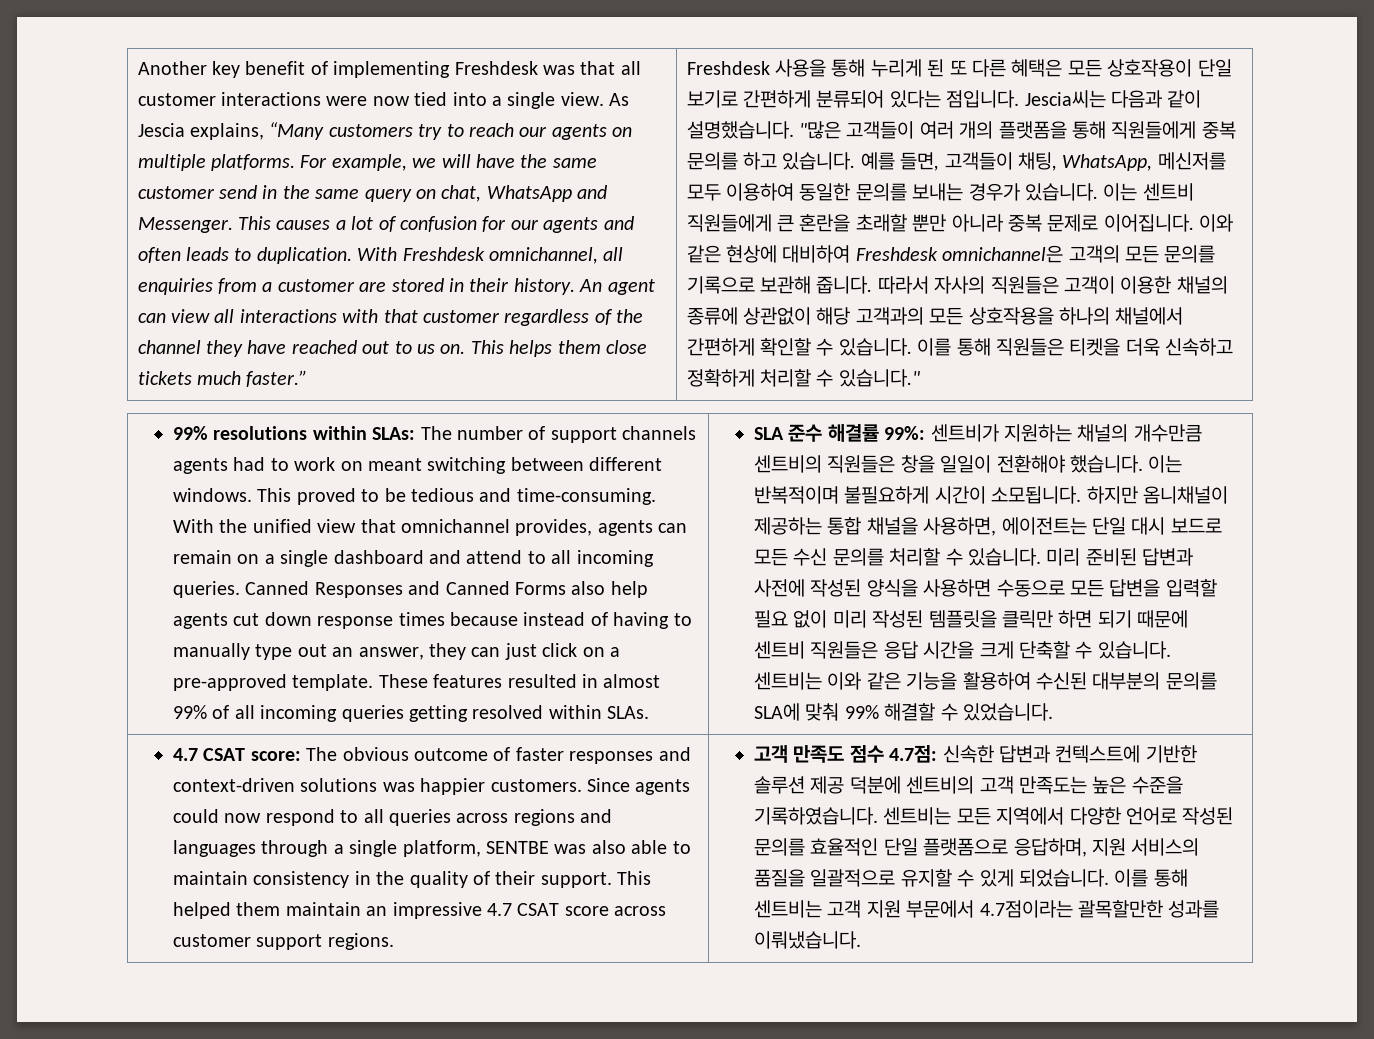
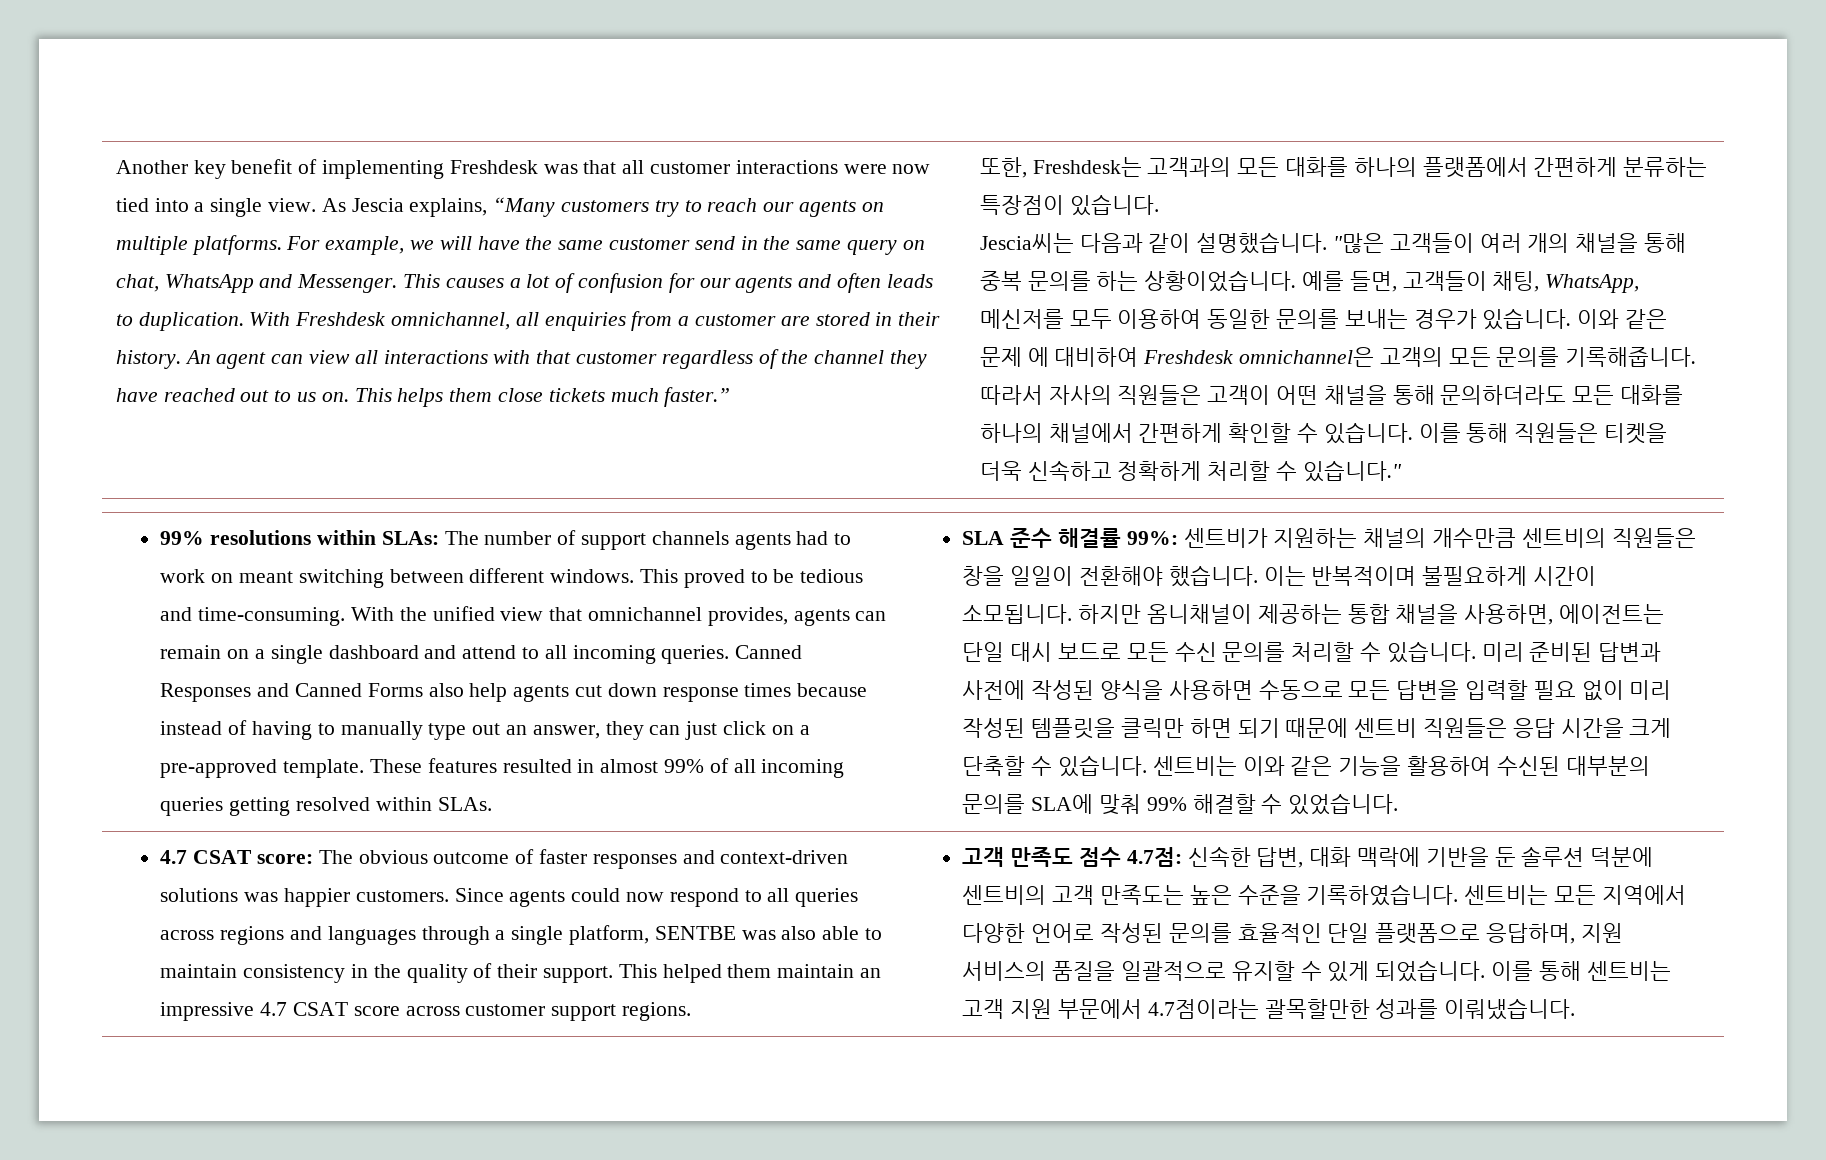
[686,59,1232,77] [686,90,1020,108] Freshdesk 사용을 통해 누리게 된 또 다른 혜택은 모든 상호작용이 단일 보기로 간편하게 분류되어 있다는 점입니다. -> [979,157,1708,178] [979,194,1159,216] 또한, Freshdesk는 고객과의 모든 대화를 하나의 플랫폼에서 간편하게 분류하는 특장점이 있습니다. //
[998,121,1236,139] [686,152,856,170] 플랫폼을 통해 직원들에게 중복 문의를 하고 있습니다. -> [1575,233,1687,253] [979,270,1297,292] 채널을 통해 중복 문의를 하는 상황이었습니다.
[1103,183,1194,201] [686,214,1234,232] [686,245,777,263] 이는 센트비 직원들에게 큰 혼란을 초래할 뿐만 아니라 중복 문제로 이어집니다. 이와 같은 현상에 -> [1577,309,1668,329] [979,347,1049,367] 이와 같은 문제 에
[686,276,873,294] 기록으로 보관해 줍니다. -> [1565,347,1697,367] 기록해줍니다.
[1120,276,1228,294] [686,307,1054,325] 이용한 채널의 종류에 상관없이 해당 고객과의 모든 상호작용을 -> [1275,385,1684,405] 어떤 채널을 통해 문의하더라도 모든 대화를
[998,745,1197,763] [753,776,845,794] 답변과 컨텍스트에 기반한 솔루션 제공 -> [1256,846,1585,868] 답변, 대화 맥락에 기반을 둔 솔루션

